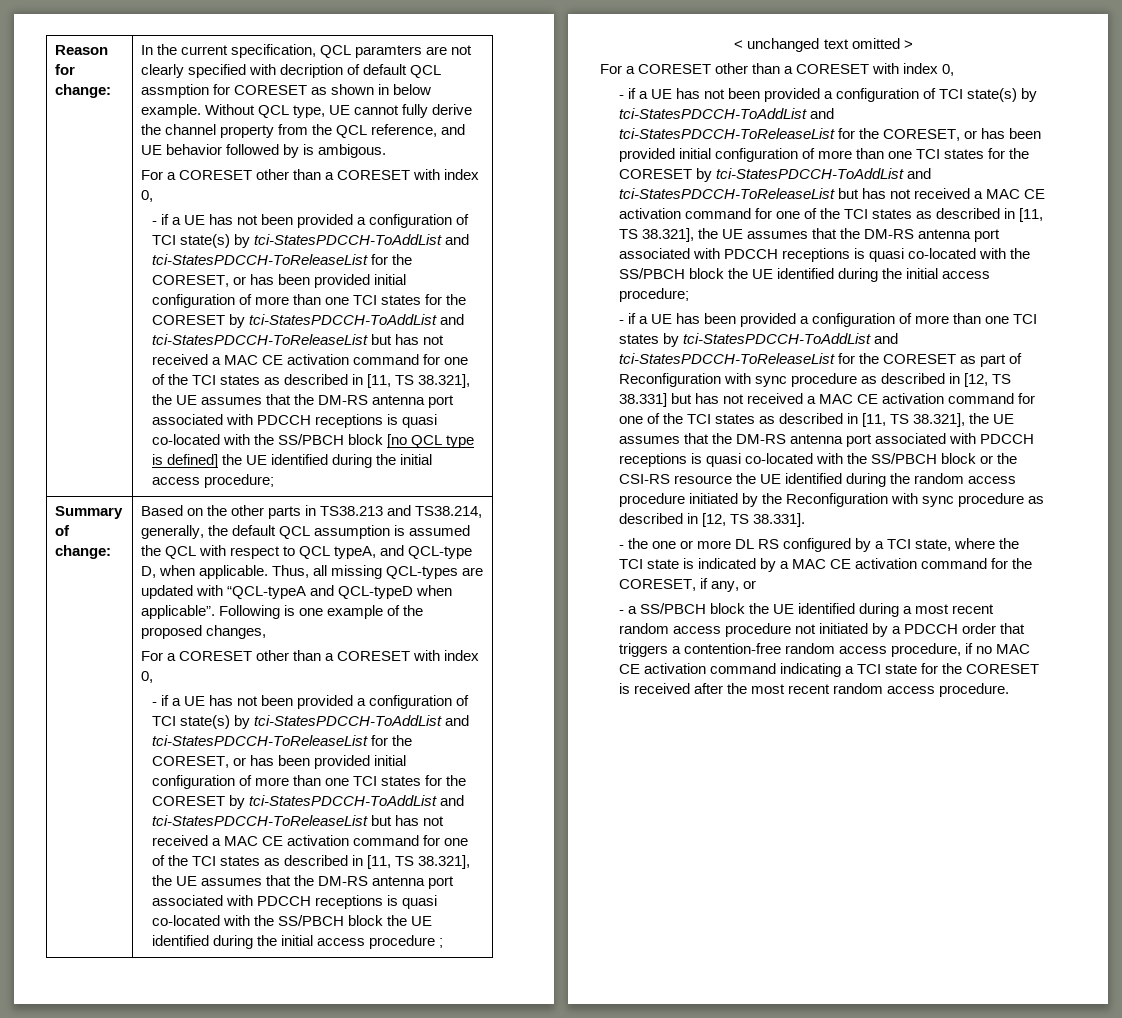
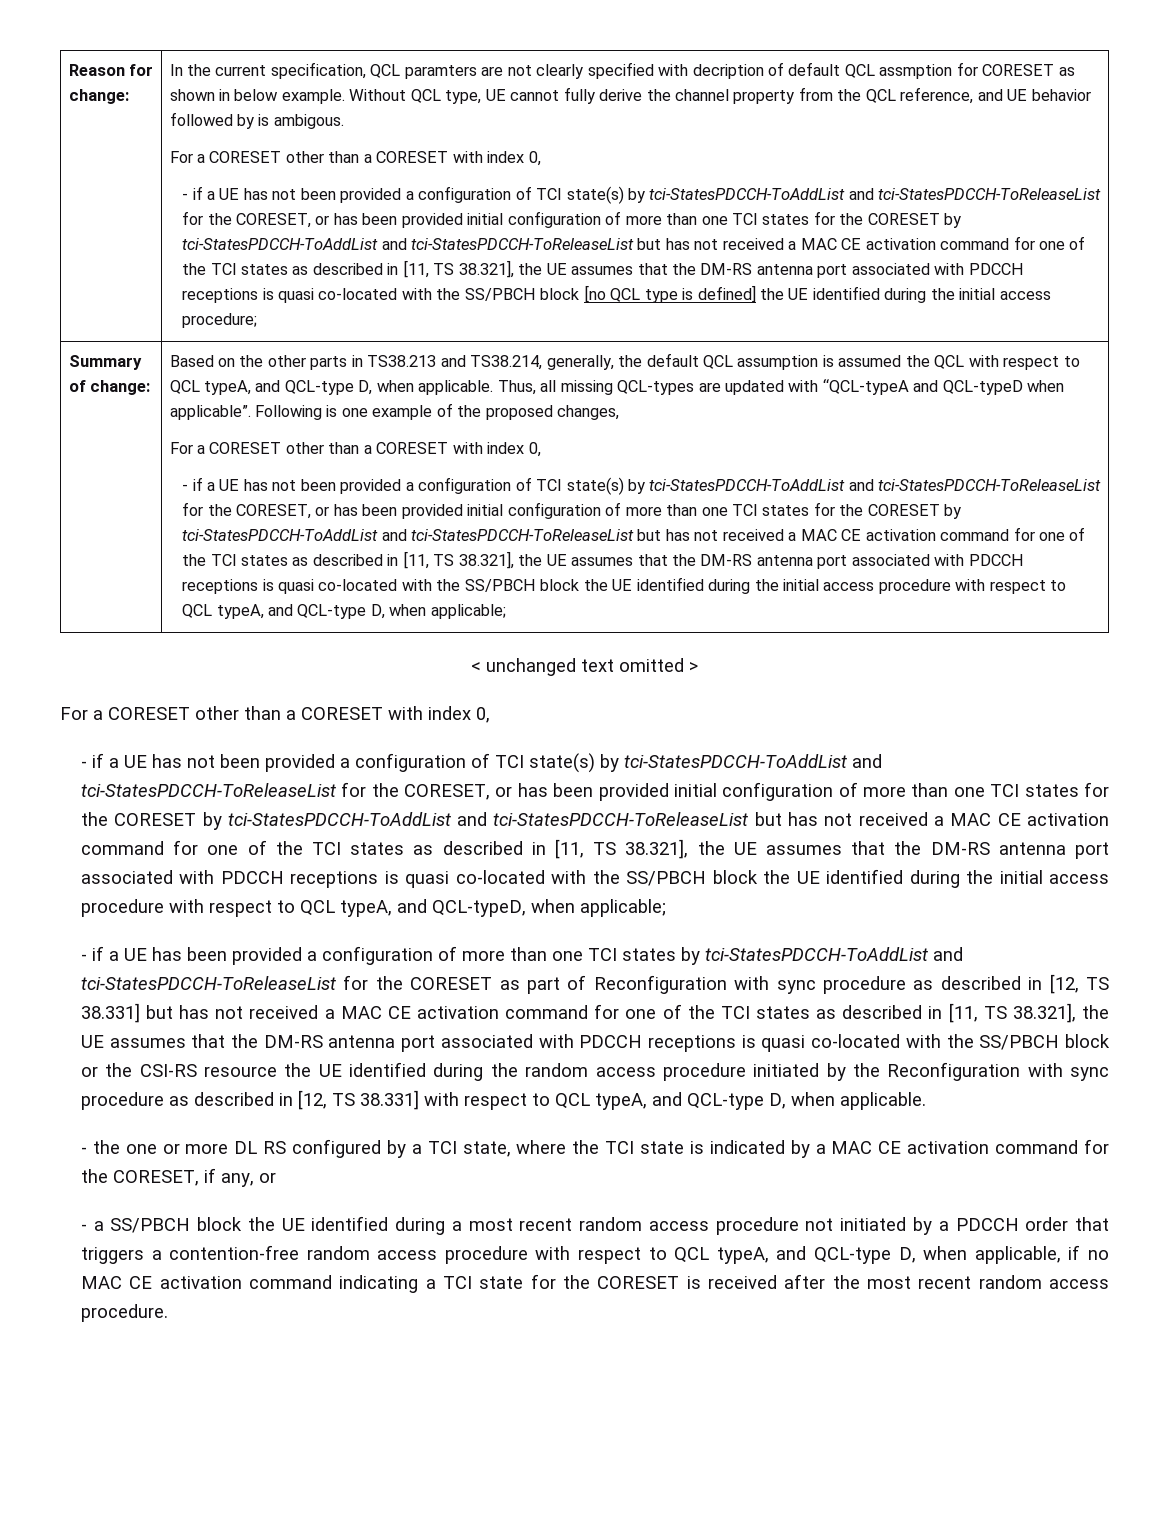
[439,938,444,948] ; -> [955,579,1067,594] [182,604,506,619] with respect to QCL typeA, and QCL-type D, when applicable;
[618,288,689,302] procedure; -> [80,899,666,917] procedure with respect to QCL typeA, and QCL-typeD, when applicable;
[752,513,805,527] 38.331]. -> [359,1090,926,1110] 38.331] with respect to QCL typeA, and QCL-type D, when applicable.
[890,643,961,657] procedure, -> [444,1246,1061,1264] procedure with respect to QCL typeA, and QCL-type D, when applicable,

